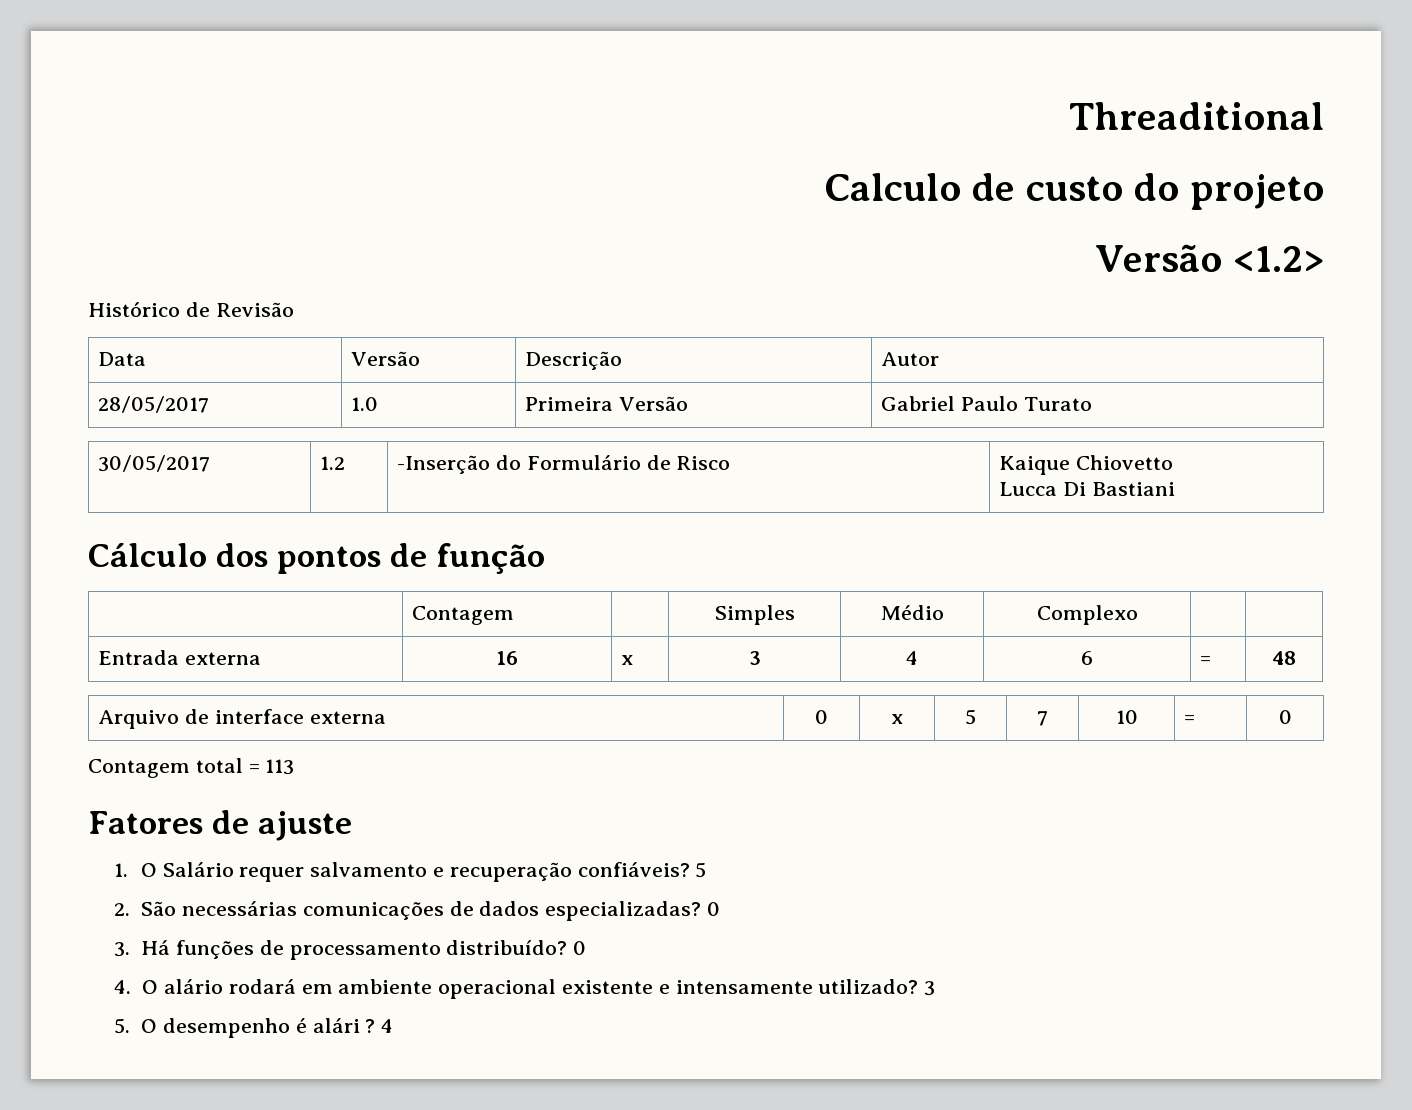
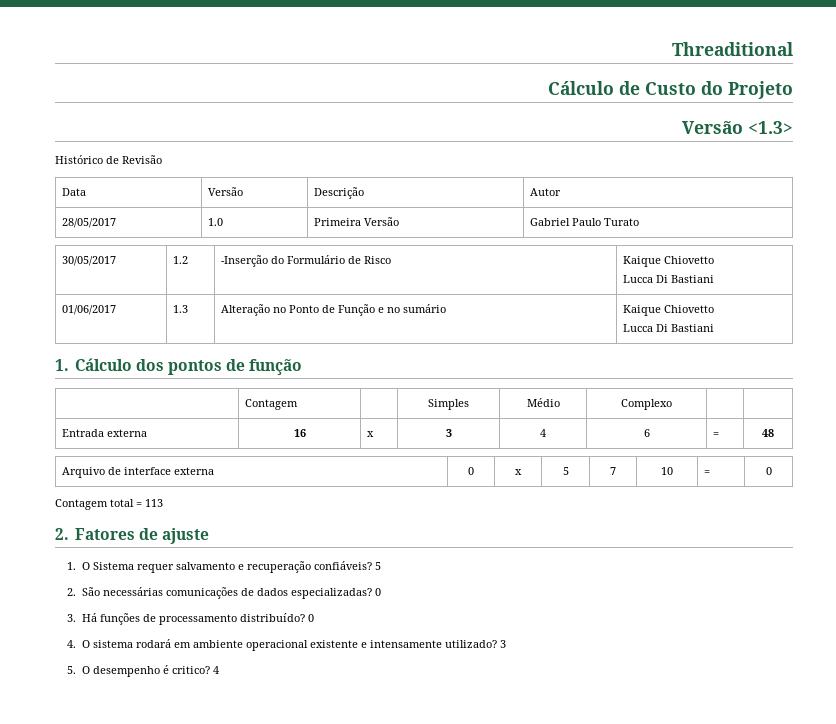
[823,173,1324,210] [1094,244,1324,272] Calculo de custo do projeto // Versão <1.2> -> [548,81,793,99] [682,121,793,134] Cálculo de Custo do Projeto // Versão <1.3>
(1175, 489) // -> [61,305,116,315] [172,305,188,313] [220,304,446,316] [622,305,714,316] [622,324,714,332] [55,359,69,371] // 01/06/2017 | 1.3 | Alteração no Ponto de Função e no sumário | Kaique Chiovetto // Lucca Di Bastiani // 1.
(295, 767) none -> [55,528,69,540] 2.
[162,862,234,877] Salário -> [92,562,134,570] Sistema
[163,979,223,994] alário -> [92,640,133,648] sistema
[312,1018,376,1033] alári ? -> [171,666,210,674] critico?

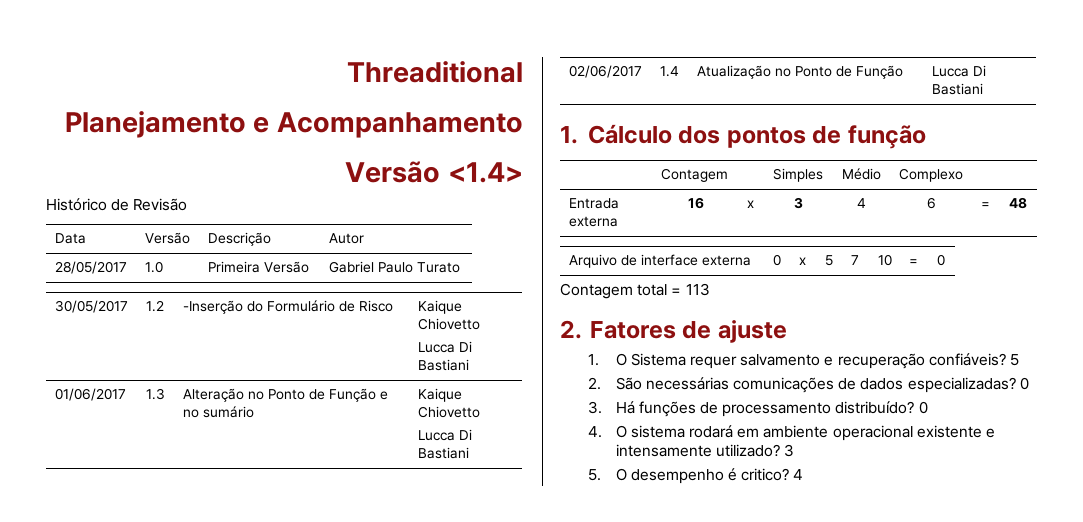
[548,81,793,99] [682,121,793,134] Cálculo de Custo do Projeto // Versão <1.3> -> [64,111,523,138] [345,161,523,183] Planejamento e Acompanhamento // Versão <1.4>
(714, 328) none -> [568,65,642,78] [659,66,679,77] [696,65,903,79] [931,65,986,77] [931,83,983,95] // 02/06/2017 | 1.4 | Atualização no Ponto de Função | Lucca Di Bastiani

